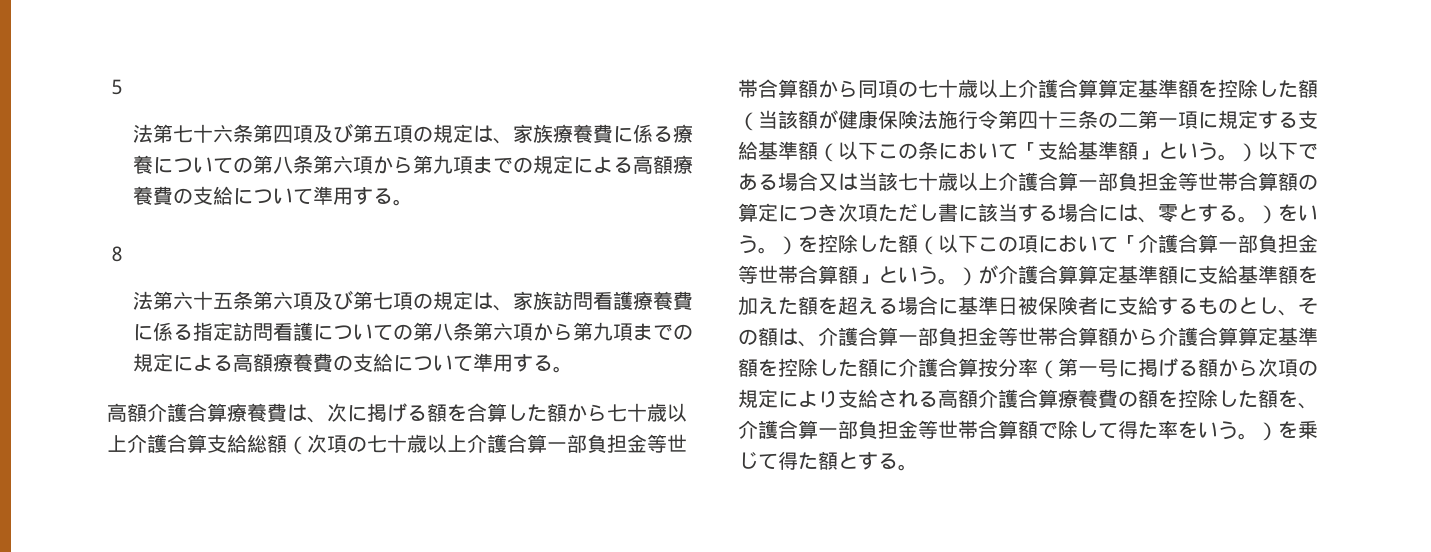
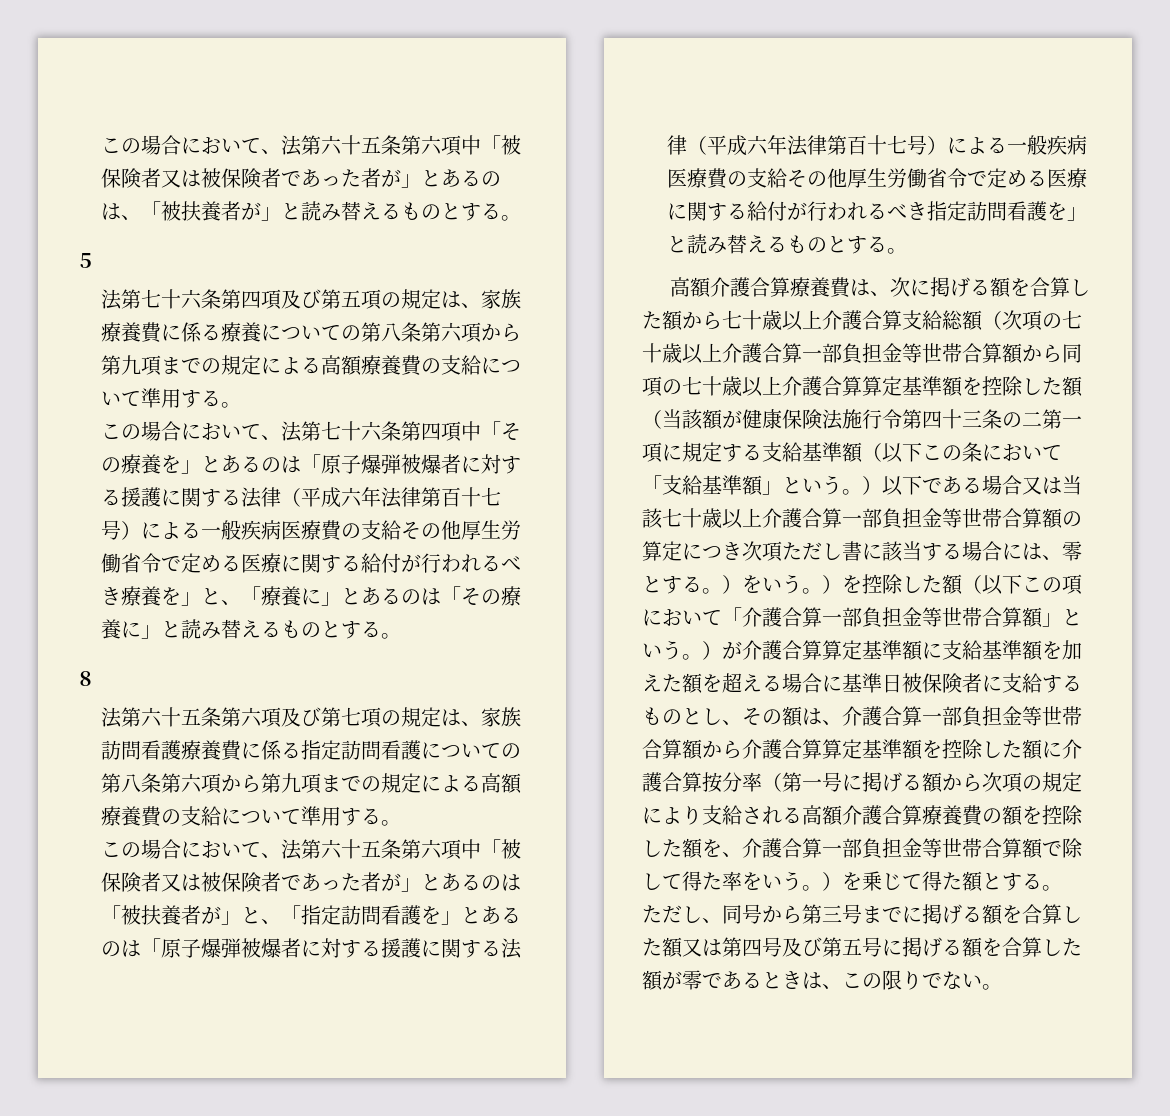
(107, 87) none -> [100,135,521,156] [100,168,501,188] [100,201,521,221] この場合において、法第六十五条第六項中「被保険者又は被保険者であった者が」とあるのは、「被扶養者が」と読み替えるものとする。 //
(413, 202) none -> [100,421,521,442] [100,454,521,474] [100,487,501,508] [100,520,521,541] [100,553,521,573] [100,586,521,606] [100,619,401,639] // この場合において、法第七十六条第四項中「その療養を」とあるのは「原子爆弾被爆者に対する援護に関する法律（平成六年法律第百十七号）による一般疾病医療費の支給その他厚生労働省令で定める医療に関する給付が行われるべき療養を」と、「療養に」とあるのは「その療養に」と読み替えるものとする。
(573, 369) none -> [100,839,521,860] [100,872,521,892] [100,905,521,925] [100,938,522,959] [666,135,1087,156] [666,168,1087,189] [666,201,1087,221] [666,234,907,254] // この場合において、法第六十五条第六項中「被保険者又は被保険者であった者が」とあるのは「被扶養者が」と、「指定訪問看護を」とあるのは「原子爆弾被爆者に対する援護に関する法律（平成六年法律第百十七号）による一般疾病医療費の支給その他厚生労働省令で定める医療に関する給付が行われるべき指定訪問看護を」と読み替えるものとする。
(918, 467) none -> [642,904,1082,925] [642,937,1082,958] [642,970,1002,991] // ただし、同号から第三号までに掲げる額を合算した額又は第四号及び第五号に掲げる額を合算した額が零であるときは、この限りでない。

